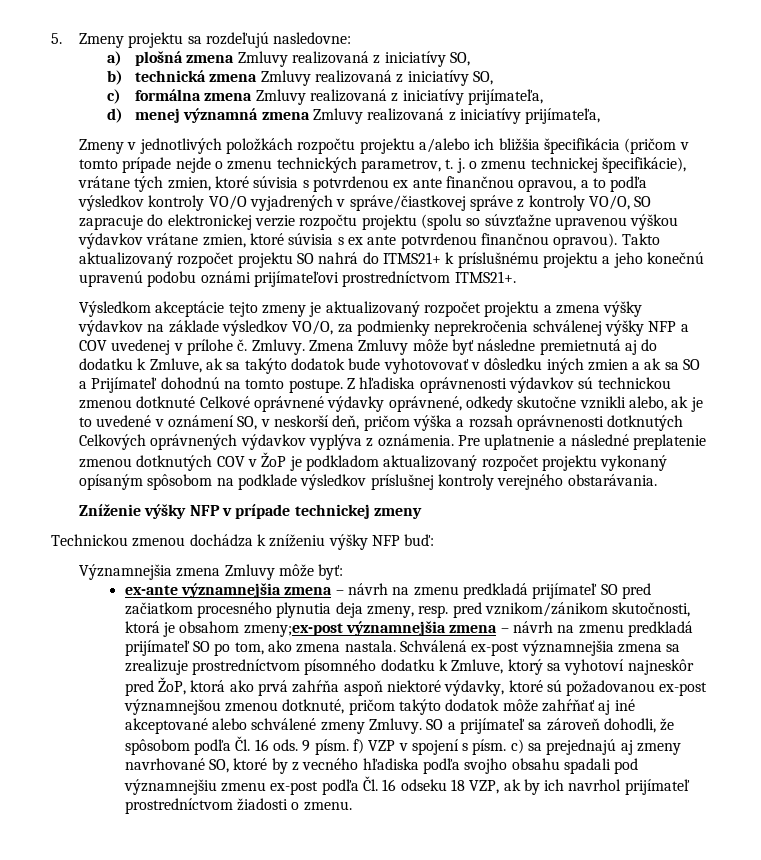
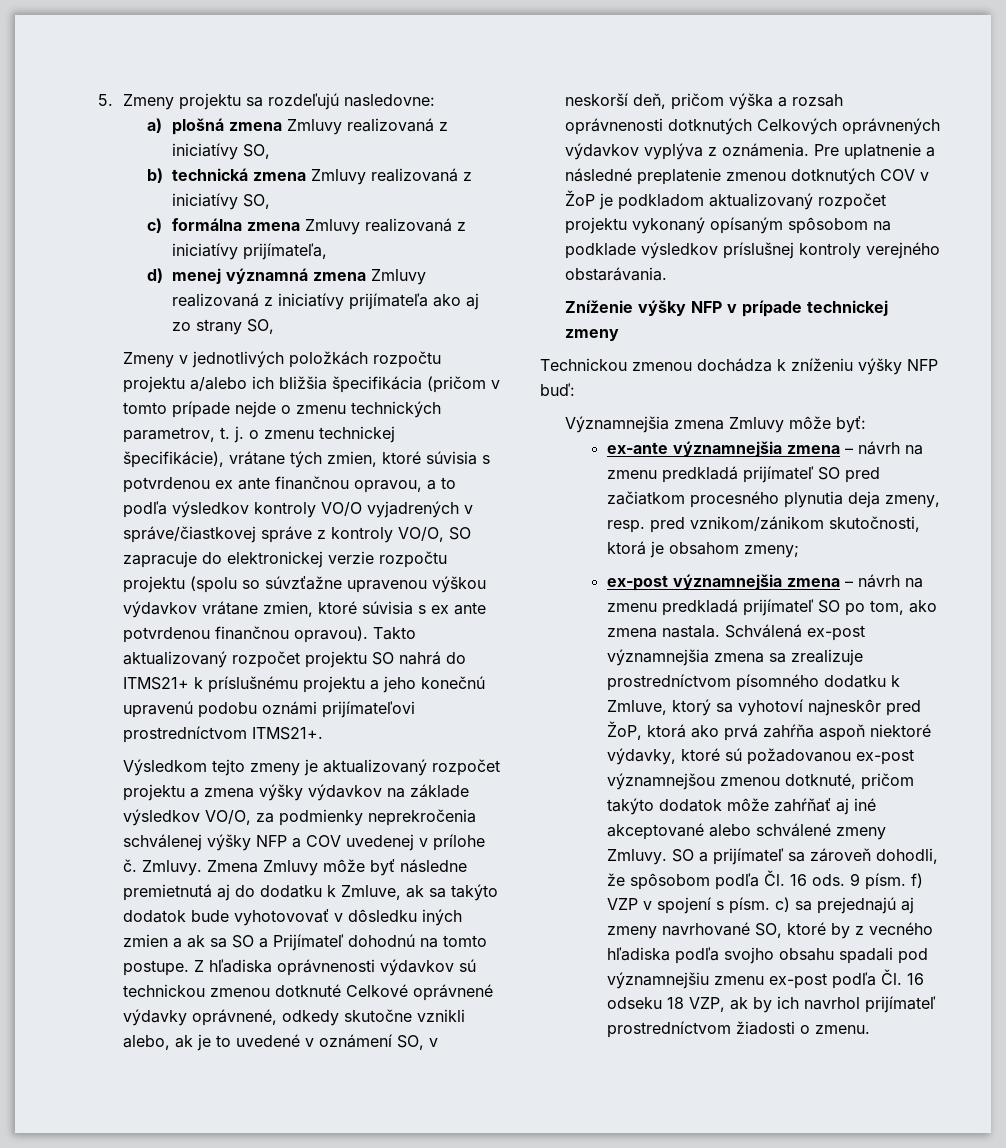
[525,108,601,124] prijímateľa, -> [348,293,479,310] [171,319,274,335] prijímateľa ako aj zo strany SO,
[155,301,225,317] akceptácie -> (207, 767) none
[243,623,343,637] zmeny;ex-post -> [743,545,799,558] [606,575,668,591] zmeny; // ex-post

